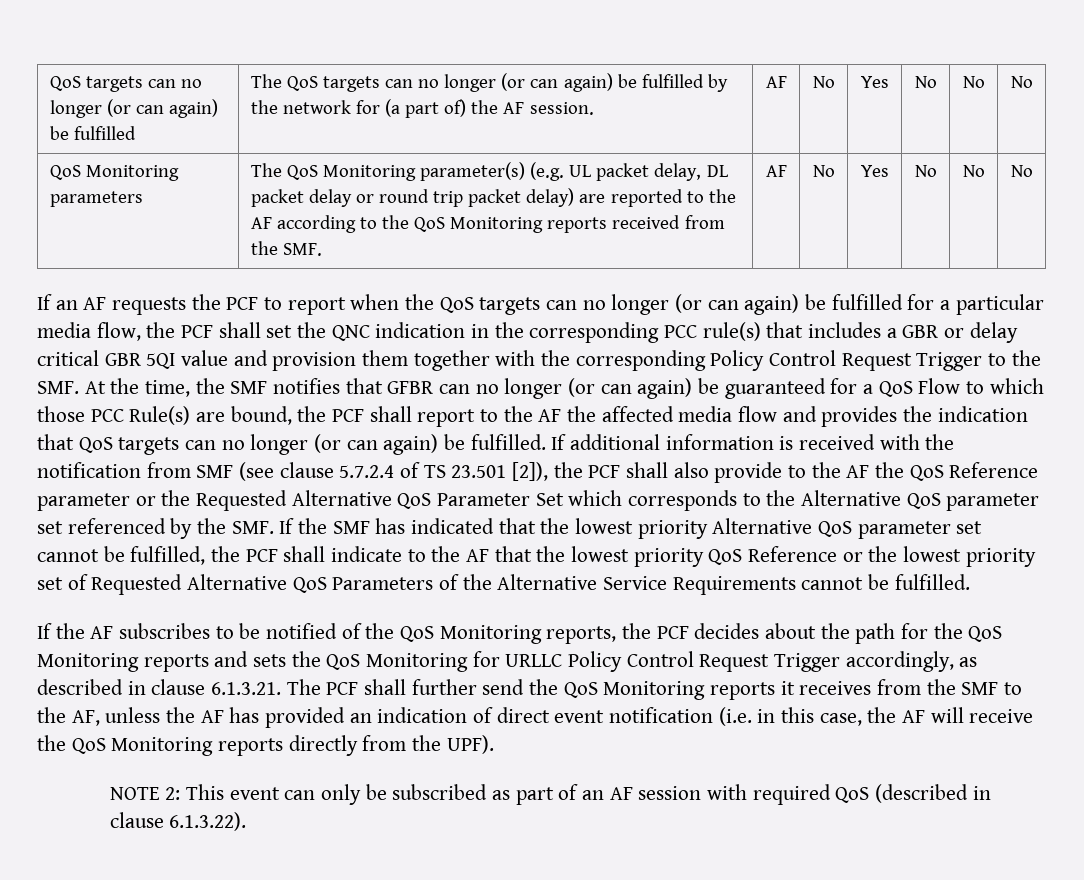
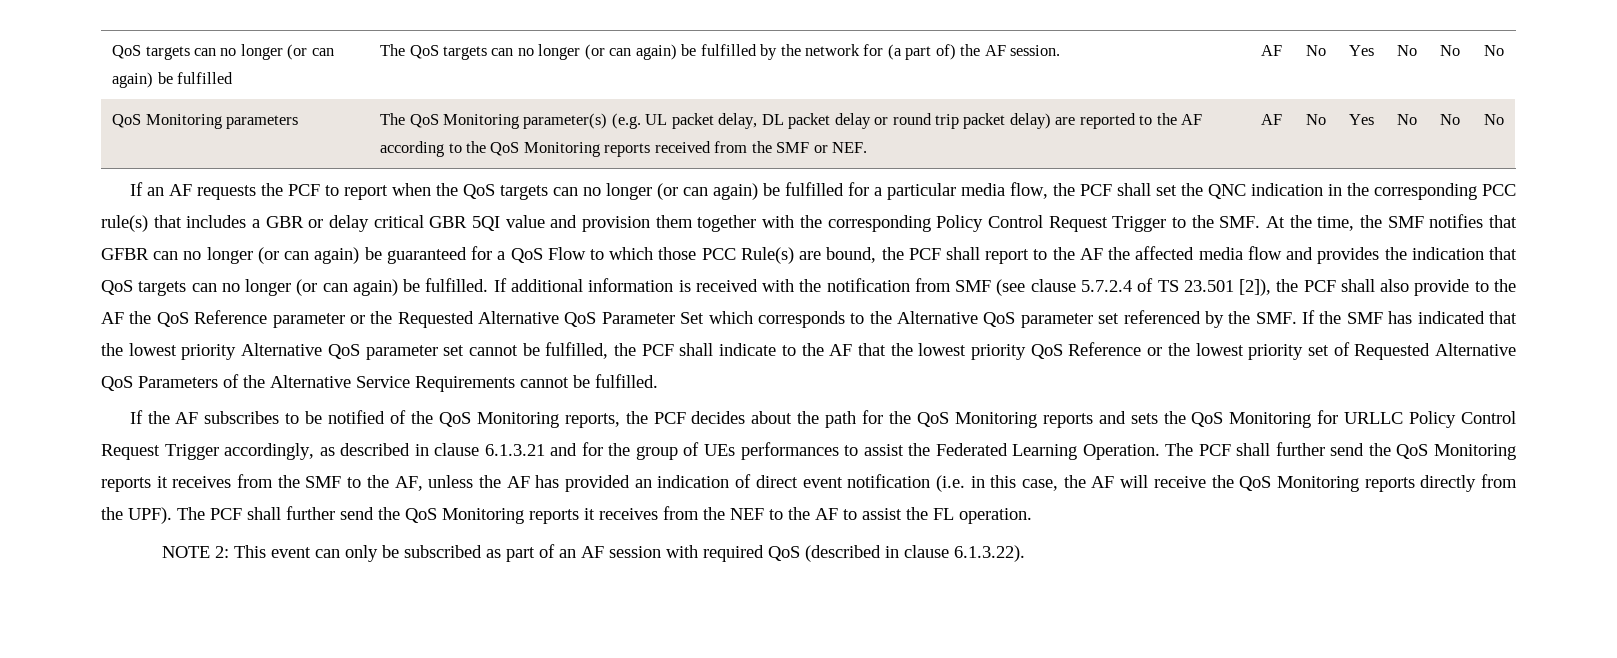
[282,243,322,256] SMF. -> [776,142,868,153] SMF or NEF.
[211,682,282,695] 6.1.3.21. -> [484,442,1160,460] 6.1.3.21 and for the group of UEs performances to assist the Federated Learning Operation.
(494, 744) none -> [177,506,1032,524] The PCF shall further send the QoS Monitoring reports it receives from the NEF to the AF to assist the FL operation.

